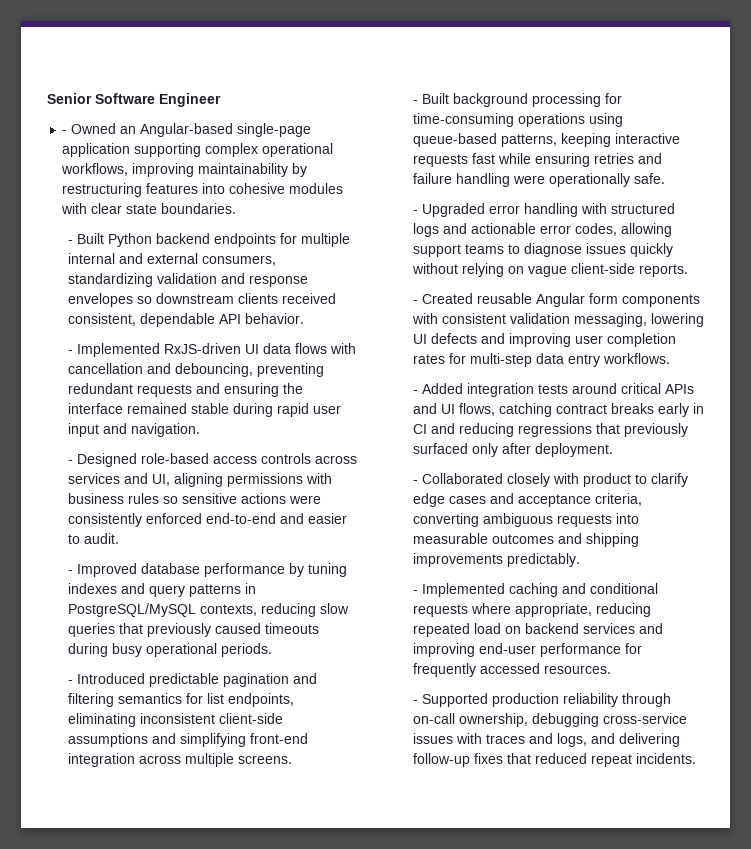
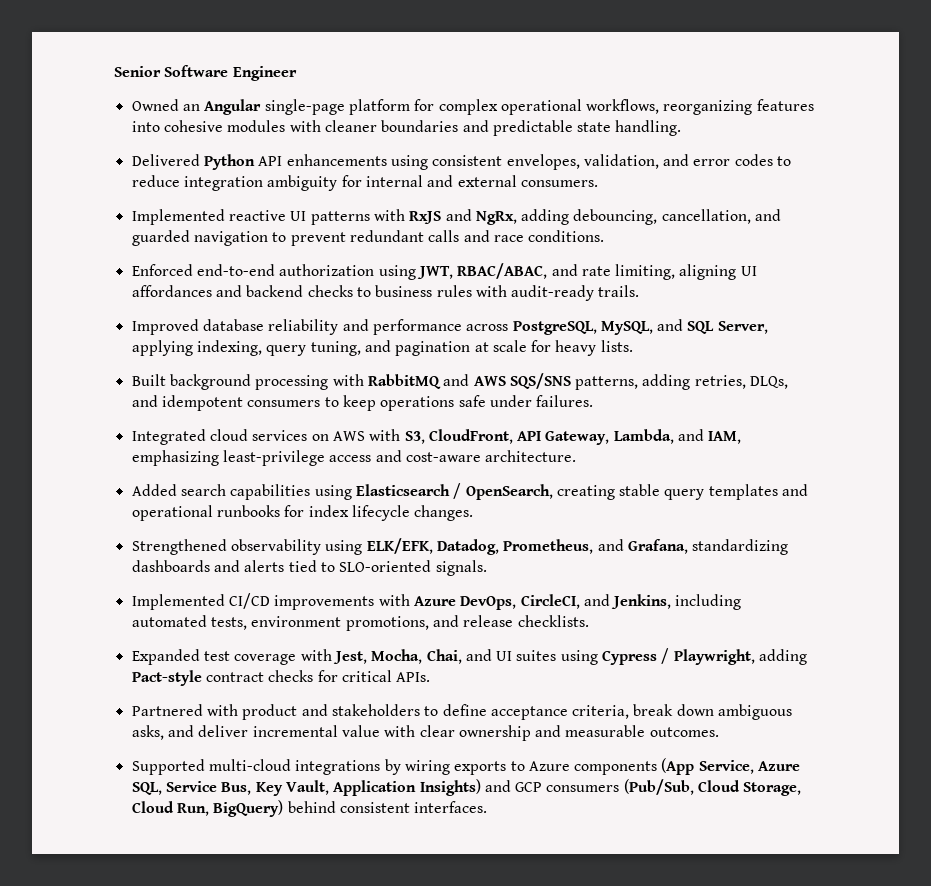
[62,130,68,134] - -> (297, 73) none
[140,123,312,137] [62,143,334,157] [61,163,308,177] [62,183,143,197] Angular-based single-page application supporting complex operational workflows, improving maintainability by restructuring -> [204,99,753,115] Angular single-page platform for complex operational workflows, reorganizing
[91,203,237,214] [67,233,350,247] [67,253,276,266] [67,273,308,287] [67,293,336,307] [67,313,304,327] [67,343,356,357] [67,363,324,377] [67,383,303,397] [67,403,341,417] [67,423,200,437] [67,453,357,467] [67,473,332,487] [67,493,321,504] [67,513,347,527] [67,533,119,544] [67,563,347,577] [67,583,256,597] [67,603,349,617] [67,623,319,637] [67,643,272,657] [67,673,317,687] [67,693,294,707] [67,713,283,727] [67,733,308,747] [67,753,292,767] [412,93,622,107] [412,113,623,127] [412,133,680,147] [412,153,662,167] [412,173,665,187] [412,203,675,217] [412,223,672,237] [412,243,673,257] [411,263,688,277] [412,293,700,307] [411,313,704,327] [412,333,676,347] [412,353,670,367] [412,383,694,397] [412,403,704,417] [412,423,688,437] [412,443,613,457] [412,473,688,487] [412,493,642,507] [412,513,639,527] [412,533,639,547] [412,553,580,567] [412,583,658,597] [412,603,651,617] [412,623,663,637] [412,643,642,657] [412,663,611,677] [412,693,671,707] [412,713,687,727] [412,733,680,747] [412,753,696,767] clear state boundaries. // - Built Python backend endpoints for multiple internal and external consumers, standardizing validation and response envelopes so downstream clients received consistent, dependable API behavior. // - Implemented RxJS-driven UI data flows with cancellation and debouncing, preventing redundant requests and ensuring the interface remained stable during rapid user input and navigation. // - Designed role-based access controls across services and UI, aligning permissions with business rules so sensitive actions were consistently enforced end-to-end and easier to audit. // - Improved database performance by tuning indexes and query patterns in PostgreSQL/MySQL contexts, reducing slow queries that previously caused timeouts during busy operational periods. // - Introduced predictable pagination and filtering semantics for list endpoints, eliminating inconsistent client-side assumptions and simplifying front-end integration across multiple screens. // - Built background processing for time-consuming operations using queue-based patterns, keeping interactive requests fast while ensuring retries and failure handling were operationally safe. // - Upgraded error handling with structured logs and actionable error codes, allowing support teams to diagnose issues quickly without relying on vague client-side reports. // - Created reusable Angular form components with consistent validation messaging, lowering UI defects and improving user completion rates for multi-step data entry workflows. // - Added integration tests around critical APIs and UI flows, catching contract breaks early in CI and reducing regressions that previously surfaced only after deployment. // - Collaborated closely with product to clarify edge cases and acceptance criteria, converting ambiguous requests into measurable outcomes and shipping improvements predictably. // - Implemented caching and conditional requests where appropriate, reducing repeated load on backend services and improving end-user performance for frequently accessed resources. // - Supported production reliability through on-call ownership, debugging cross-service issues with traces and logs, and delivering follow-up fixes that reduced repeat incidents. -> [324,120,682,136] [131,154,792,170] [131,175,598,191] [131,209,782,225] [131,230,605,246] [131,263,757,280] [131,285,640,301] [131,319,768,335] [131,340,633,356] [131,373,789,390] [131,395,594,411] [131,429,742,445] [131,450,577,466] [131,483,809,500] [131,505,474,521] [131,538,789,555] [131,560,487,576] [131,593,742,610] [131,615,589,631] [131,648,808,665] [131,670,431,686] [131,704,793,720] [131,725,719,741] [131,758,801,775] [131,779,802,796] [131,800,488,817] cleaner boundaries and predictable state handling. // Delivered Python API enhancements using consistent envelopes, validation, and error codes to reduce integration ambiguity for internal and external consumers. // Implemented reactive UI patterns with RxJS and NgRx, adding debouncing, cancellation, and guarded navigation to prevent redundant calls and race conditions. // Enforced end-to-end authorization using JWT, RBAC/ABAC, and rate limiting, aligning UI affordances and backend checks to business rules with audit-ready trails. // Improved database reliability and performance across PostgreSQL, MySQL, and SQL Server, applying indexing, query tuning, and pagination at scale for heavy lists. // Built background processing with RabbitMQ and AWS SQS/SNS patterns, adding retries, DLQs, and idempotent consumers to keep operations safe under failures. // Integrated cloud services on AWS with S3, CloudFront, API Gateway, Lambda, and IAM, emphasizing least-privilege access and cost-aware architecture. // Added search capabilities using Elasticsearch / OpenSearch, creating stable query templates and operational runbooks for index lifecycle changes. // Strengthened observability using ELK/EFK, Datadog, Prometheus, and Grafana, standardizing dashboards and alerts tied to SLO-oriented signals. // Implemented CI/CD improvements with Azure DevOps, CircleCI, and Jenkins, including automated tests, environment promotions, and release checklists. // Expanded test coverage with Jest, Mocha, Chai, and UI suites using Cypress / Playwright, adding Pact-style contract checks for critical APIs. // Partnered with product and stakeholders to define acceptance criteria, break down ambiguous asks, and deliver incremental value with clear ownership and measurable outcomes. // Supported multi-cloud integrations by wiring exports to Azure components (App Service, Azure SQL, Service Bus, Key Vault, Application Insights) and GCP consumers (Pub/Sub, Cloud Storage, Cloud Run, BigQuery) behind consistent interfaces.

